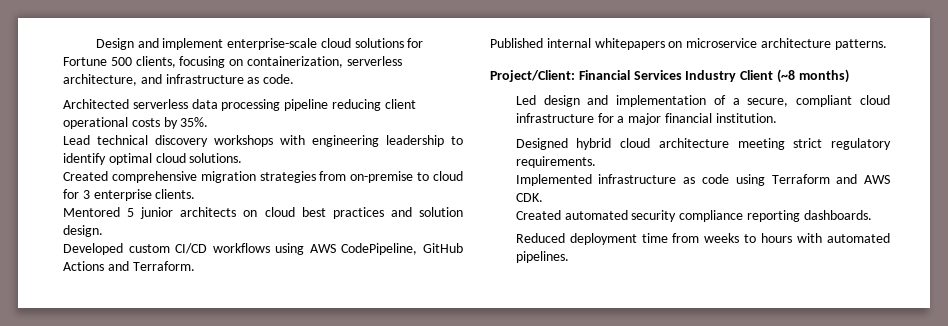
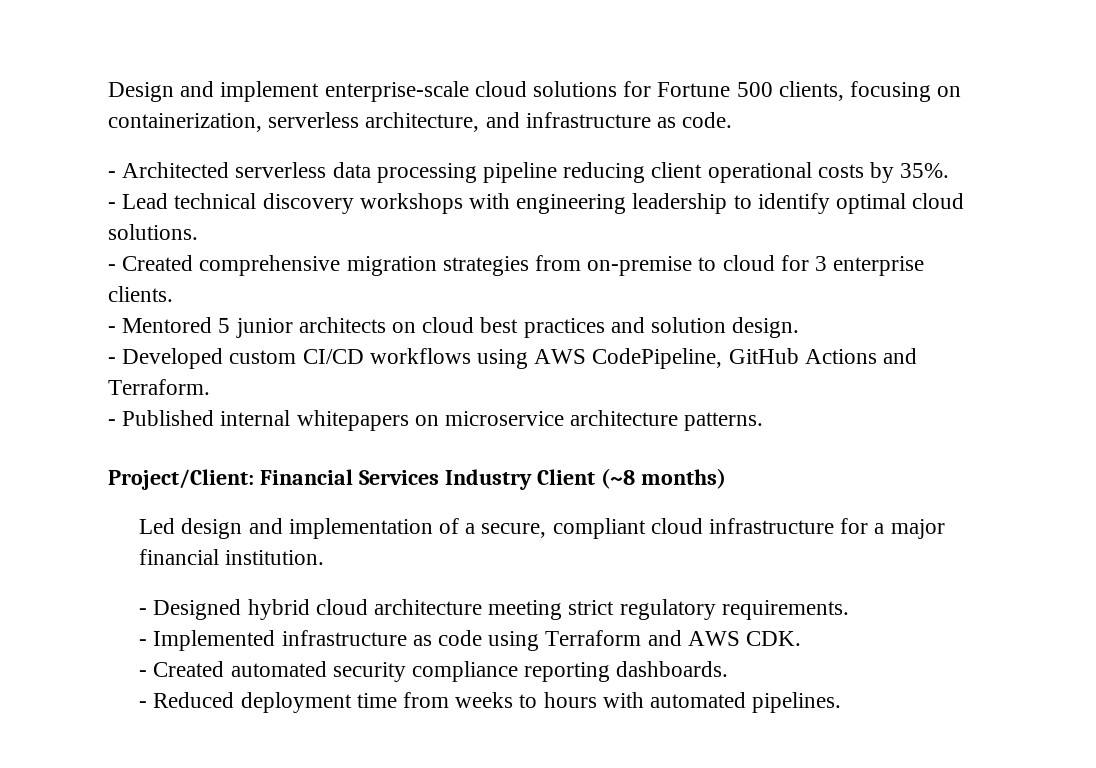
(295, 79) none -> [108,171,116,178] -
(209, 122) none -> [108,202,116,209] -
(243, 158) none -> [108,264,116,271] -
(196, 194) none -> [108,326,116,333] -
(103, 231) none -> [108,357,116,364] -
(195, 266) none -> [108,419,116,426] -
(777, 118) none -> [139,608,148,615] -
(596, 162) none -> [139,639,148,646] -
(543, 197) none -> [139,670,148,677] -
(872, 215) none -> [139,701,148,708] -

